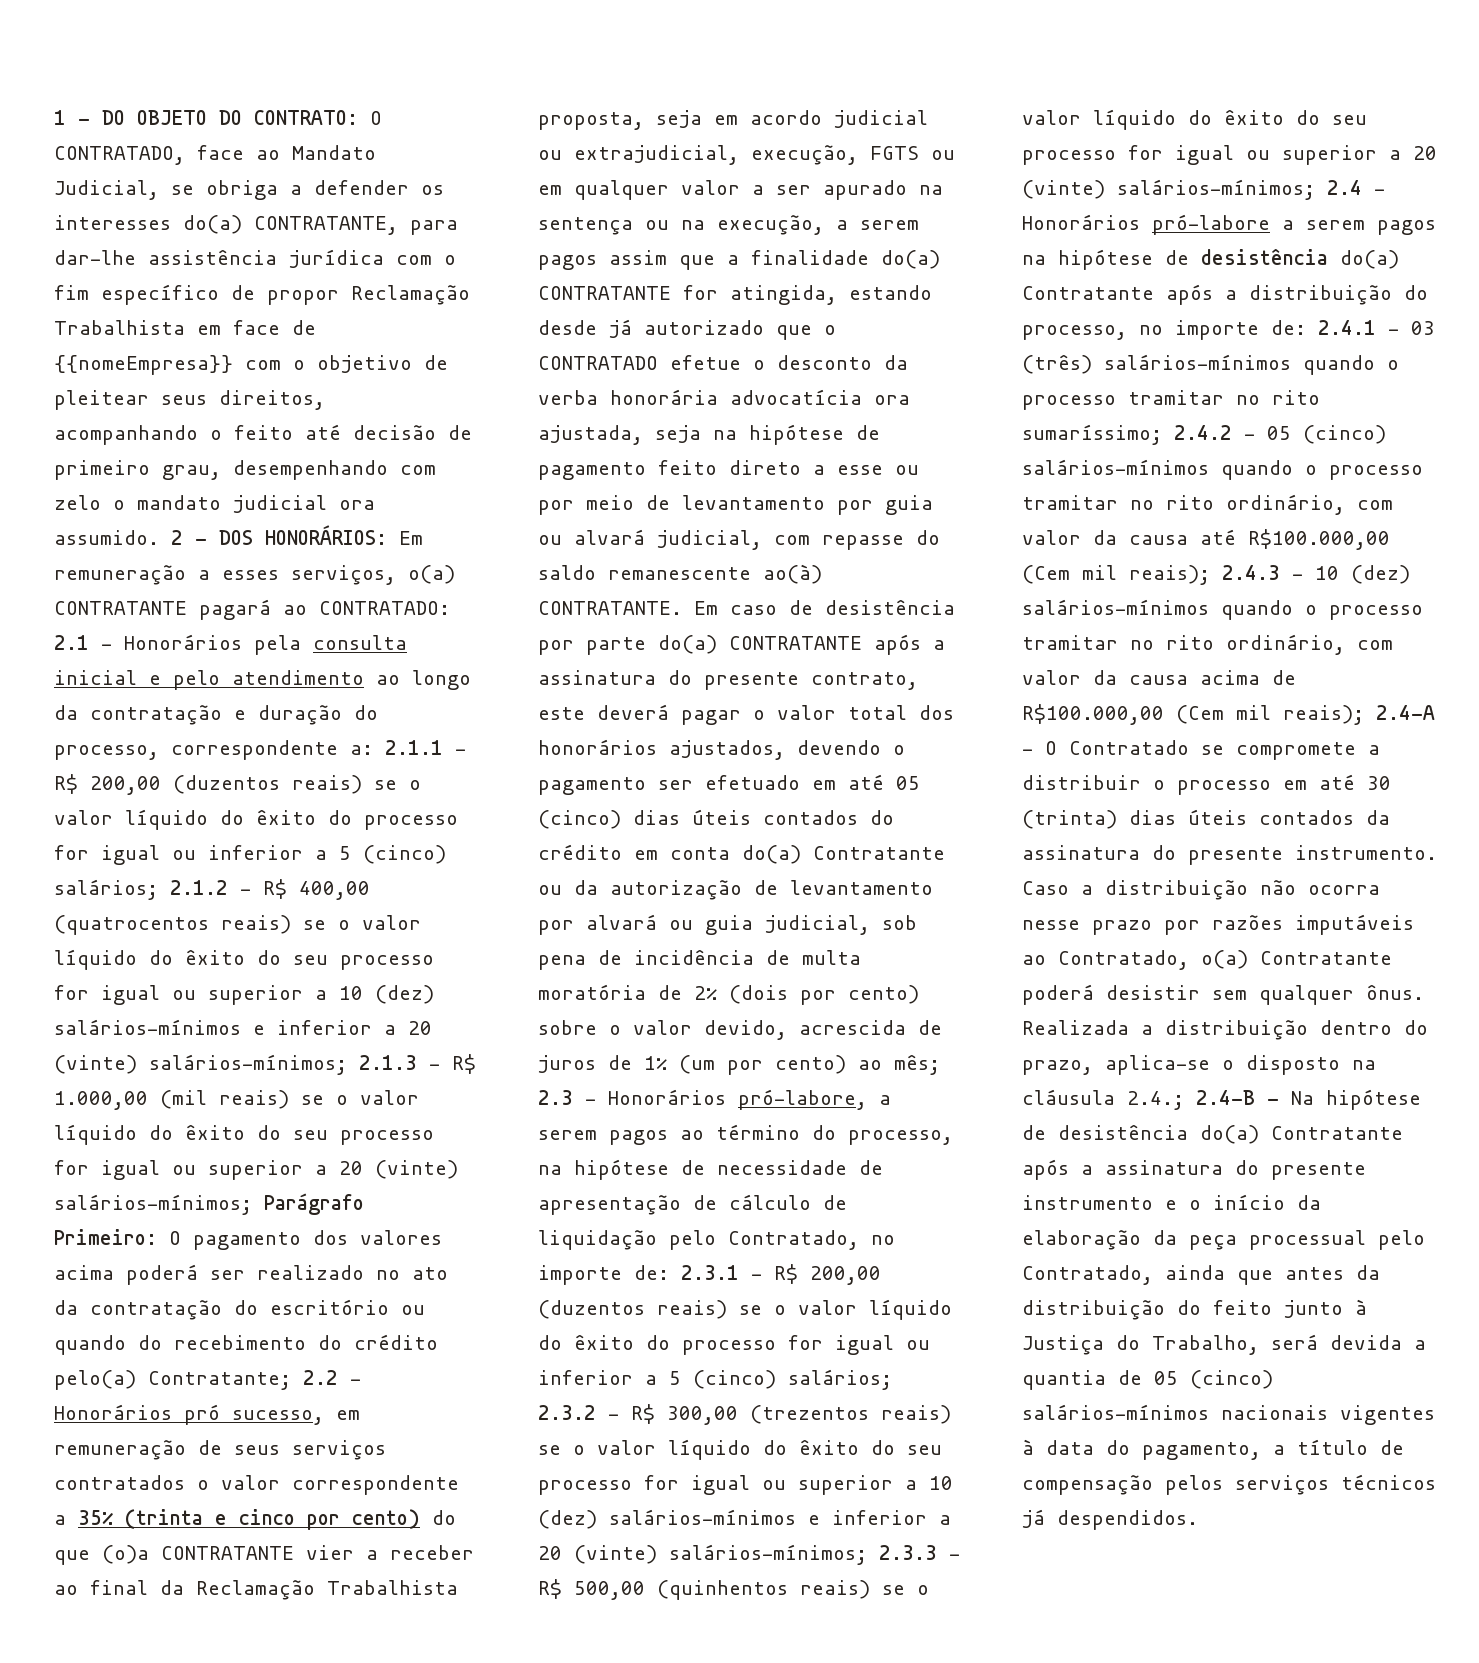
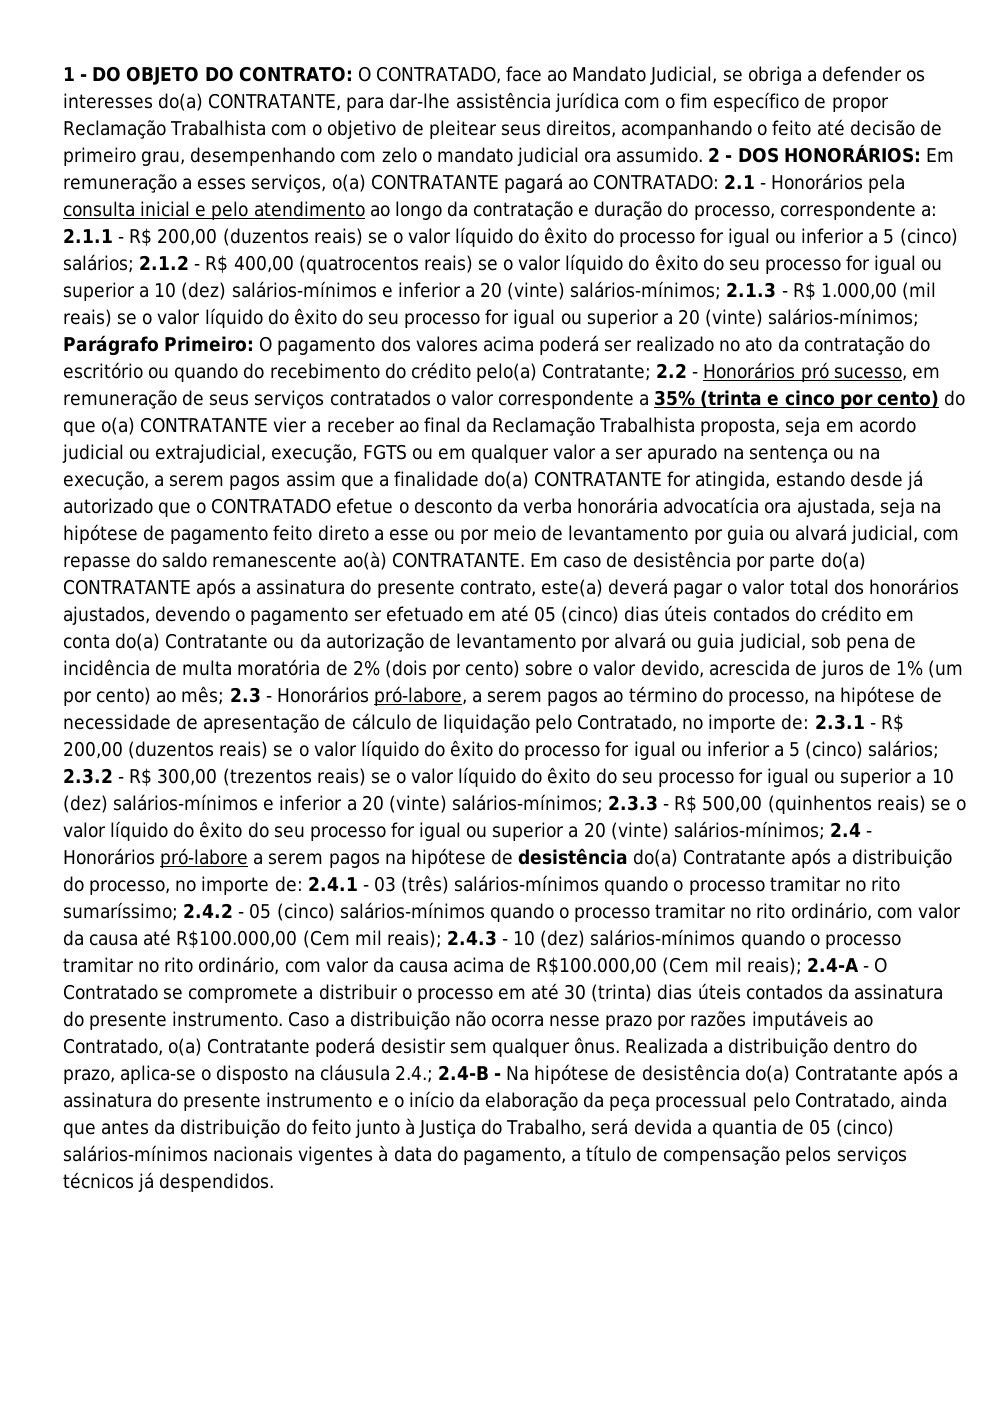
[197,320,316,335] [54,355,233,375] em face de {{nomeEmpresa}} -> (267, 128) none
[102,1545,149,1564] (o)a -> [101,417,136,435] o(a)
[538,707,585,720] este -> [540,579,603,597] este(a)

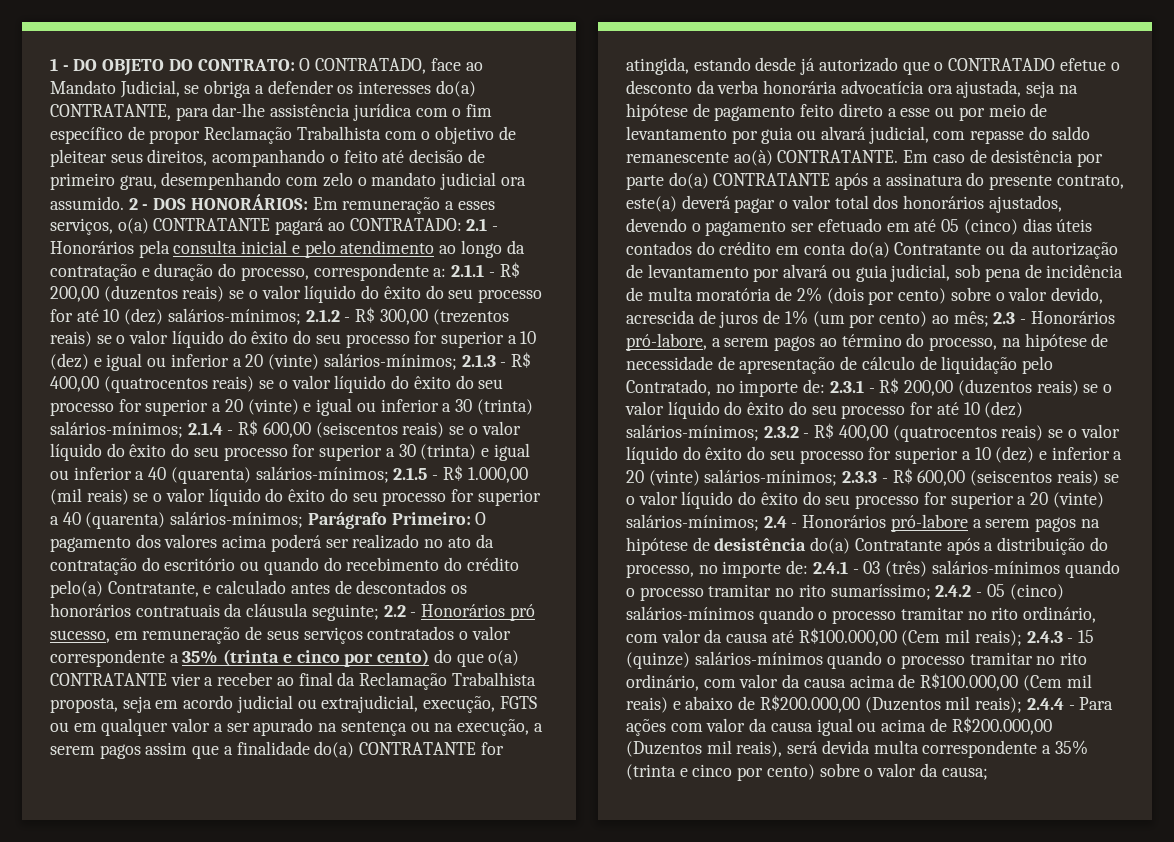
[618,228,958,247] [63,254,190,273] processo for igual ou inferior a 5 (cinco) salários; 2.1.2 -> [448,289,542,303] [50,307,509,325] [50,330,537,348] [50,353,496,371] seu processo for até 10 (dez) salários-mínimos; 2.1.2 - R$ 300,00 (trezentos reais) se o valor líquido do êxito do seu processo for superior a 10 (dez) e igual ou inferior a 20 (vinte) salários-mínimos; 2.1.3
[874,255,943,274] [63,281,777,301] igual ou superior a 10 (dez) salários-mínimos e inferior a 20 (vinte) salários-mínimos; 2.1.3 -> [145,398,533,416] [50,420,521,438] [50,443,530,461] [50,466,428,484] superior a 20 (vinte) e igual ou inferior a 30 (trinta) salários-mínimos; 2.1.4 - R$ 600,00 (seiscentos reais) se o valor líquido do êxito do seu processo for superior a 30 (trinta) e igual ou inferior a 40 (quarenta) salários-mínimos; 2.1.5
[513,309,764,328] igual ou superior a 20 (vinte) -> [477,489,541,506] [50,512,166,529] superior a 40 (quarenta)
[542,363,652,381] Contratante; -> [107,580,468,597] [50,603,379,621] Contratante, e calculado antes de descontados os honorários contratuais da cláusula seguinte;
[524,740,940,760] processo for igual ou inferior a 5 (cinco) salários; -> [811,401,1024,419] [626,424,759,441] seu processo for até 10 (dez) salários-mínimos;
[157,768,312,786] 300,00 (trezentos -> [838,425,997,442] 400,00 (quatrocentos
[767,768,954,787] [63,794,259,813] igual ou superior a 10 (dez) salários-mínimos -> [895,446,1035,464] superior a 10 (dez)
[702,795,872,814] 500,00 (quinhentos -> [917,470,1053,486] 600,00 (seiscentos
[419,822,488,841] igual ou -> (947, 498) none
[513,930,586,948] 10 (dez) -> [1077,630,1094,643] [626,652,690,669] 15 (quinze)
[746,957,888,975] [63,983,943,1003] [63,1010,873,1030] [63,1037,917,1057] [63,1064,959,1084] [63,1091,947,1111] [63,1118,895,1138] [63,1145,907,1165] [63,1172,275,1192] reais); 2.4-A - O Contratado se compromete a distribuir o processo em até 30 (trinta) dias úteis contados da assinatura do presente instrumento. Caso a distribuição não ocorra nesse prazo por razões imputáveis ao Contratado, o(a) Contratante poderá desistir sem qualquer ônus. Realizada a distribuição dentro do prazo, aplica-se o disposto na cláusula 2.4.; 2.4-B - Na hipótese de desistência do(a) Contratante após a assinatura do presente instrumento e o início da elaboração da peça processual pelo Contratado, ainda que antes da distribuição do feito junto à Justiça do Trabalho, será devida a quantia de 05 (cinco) salários-mínimos nacionais vigentes à data do pagamento, a título de compensação pelos serviços técnicos já despendidos. -> [626,695,1114,713] [626,717,1052,736] [626,740,1088,758] [626,763,988,781] reais) e abaixo de R$200.000,00 (Duzentos mil reais); 2.4.4 - Para ações com valor da causa igual ou acima de R$200.000,00 (Duzentos mil reais), será devida multa correspondente a 35% (trinta e cinco por cento) sobre o valor da causa;

